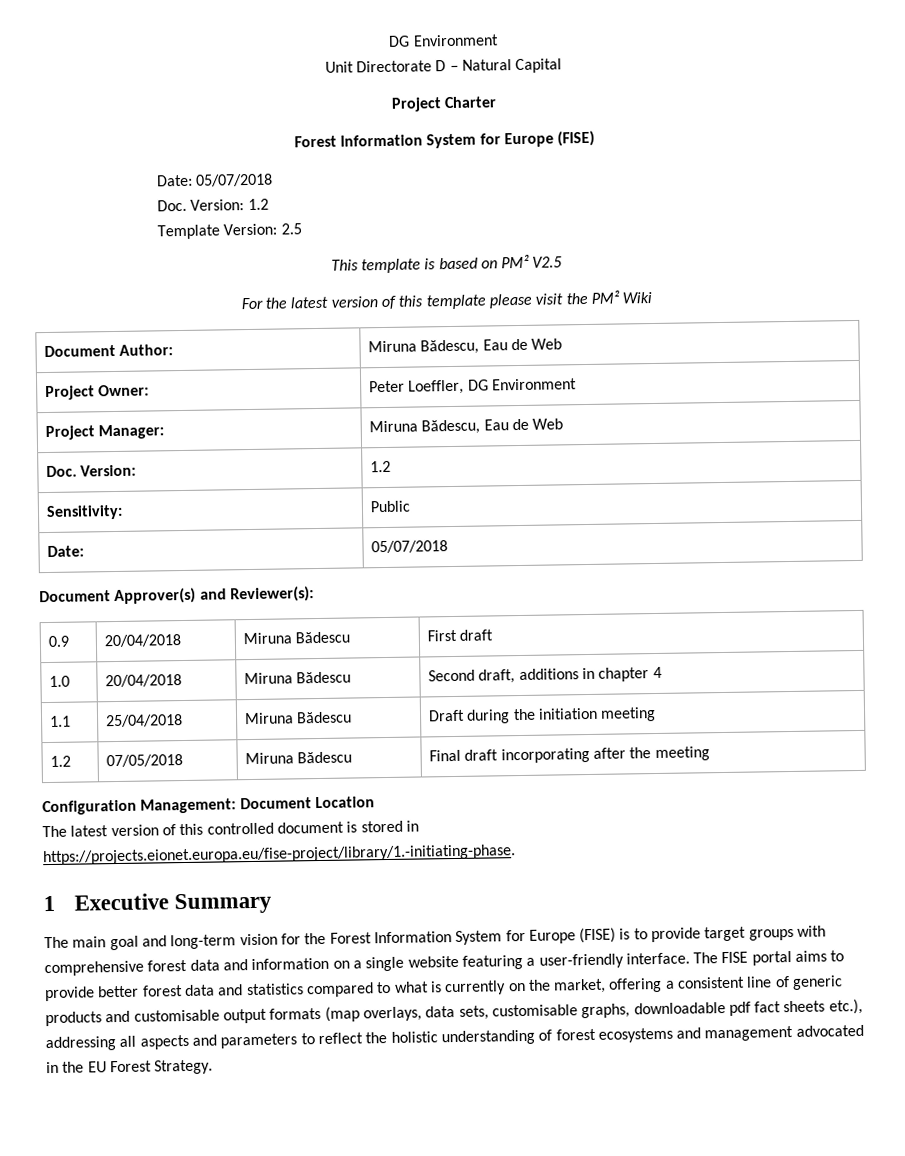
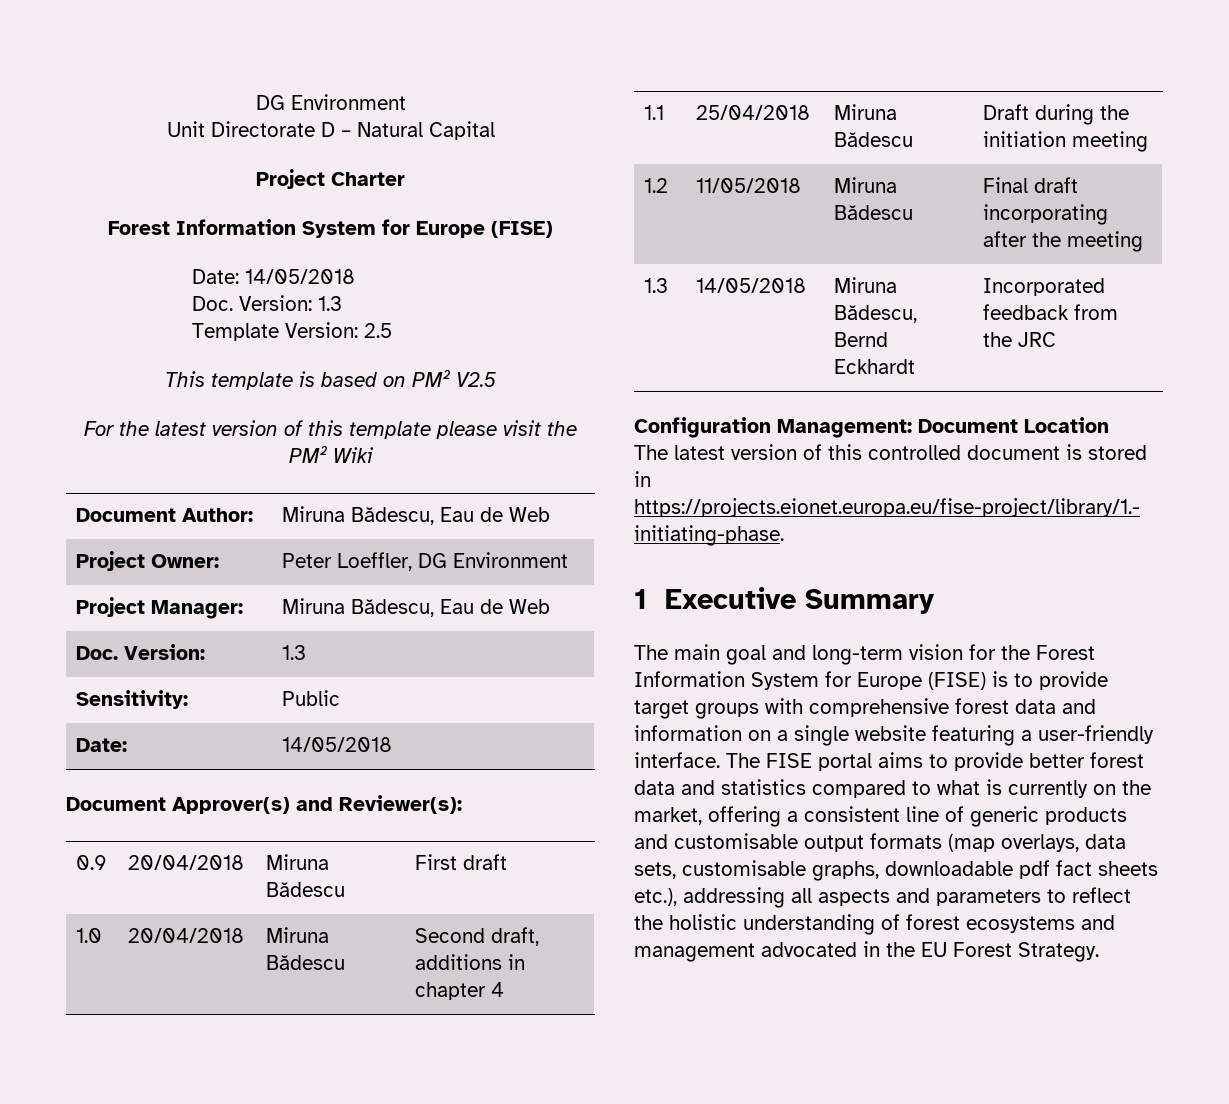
[195,173,274,187] [157,198,269,212] 05/07/2018 // Doc. Version: 1.2 -> [244,269,355,284] [191,295,342,311] 14/05/2018 // Doc. Version: 1.3
[370,460,392,473] 1.2 -> [282,645,307,660] 1.3
[371,540,449,554] 05/07/2018 -> [282,737,393,752] 14/05/2018
[106,754,184,768] 07/05/2018 -> [696,178,802,193] 11/05/2018
(710, 754) none -> [644,278,669,293] [696,278,807,293] [834,277,898,293] [834,305,918,323] [834,332,889,347] [834,359,916,374] [983,278,1106,296] [983,304,1119,320] [983,332,1057,347] // 1.3 | 14/05/2018 | Miruna Bădescu, Bernd Eckhardt | Incorporated feedback from the JRC

